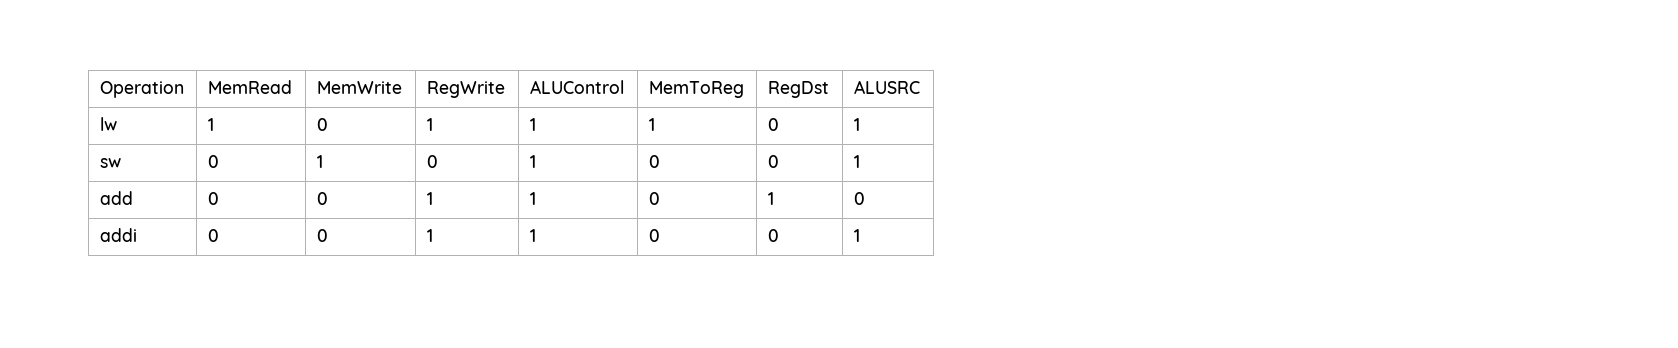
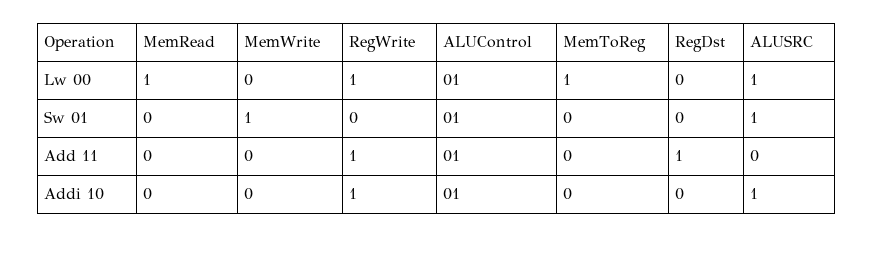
[99,117,117,131] [207,118,214,131] [316,118,328,131] [426,118,433,131] [529,118,536,131] lw | 1 | 0 | 1 | 1 -> [44,74,92,86] [143,74,152,85] [244,74,254,86] [349,74,358,85] [443,74,461,86] Lw 00 | 1 | 0 | 1 | 01
[99,158,121,168] [207,155,219,168] [316,155,323,168] [426,155,438,168] [529,155,536,168] sw | 0 | 1 | 0 | 1 -> [44,111,89,124] [143,112,153,124] [244,112,253,123] [349,112,359,124] [443,112,461,124] Sw 01 | 0 | 1 | 0 | 01
[99,191,133,205] [207,192,219,205] [316,192,328,205] [426,192,433,205] [529,192,536,205] add | 0 | 0 | 1 | 1 -> [44,150,99,161] [143,150,153,162] [244,150,254,162] [349,150,358,161] [443,150,461,162] Add 11 | 0 | 0 | 1 | 01
[99,228,137,242] [207,229,219,242] [316,229,328,242] [426,229,433,242] [529,229,536,242] addi | 0 | 0 | 1 | 1 -> [44,188,105,200] [143,188,153,200] [244,188,254,200] [349,188,358,199] [443,188,461,200] Addi 10 | 0 | 0 | 1 | 01

